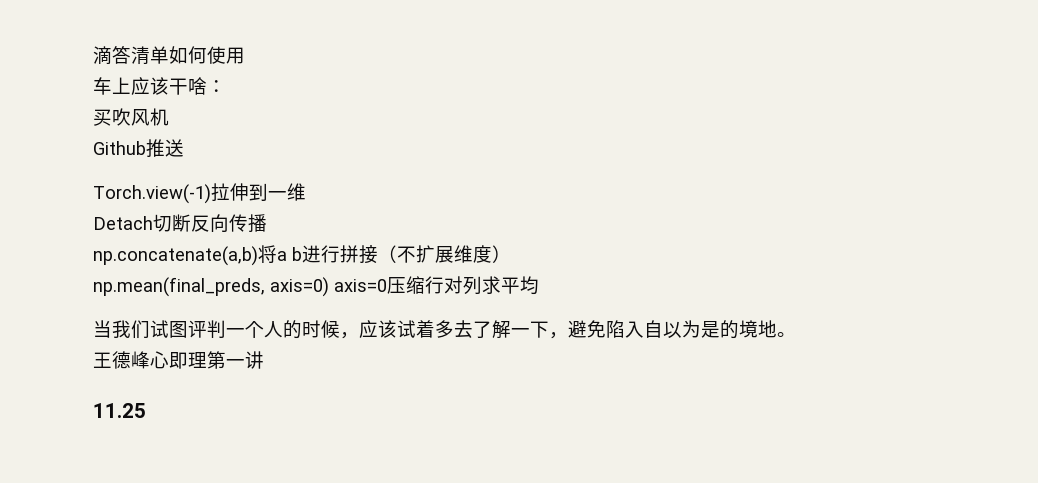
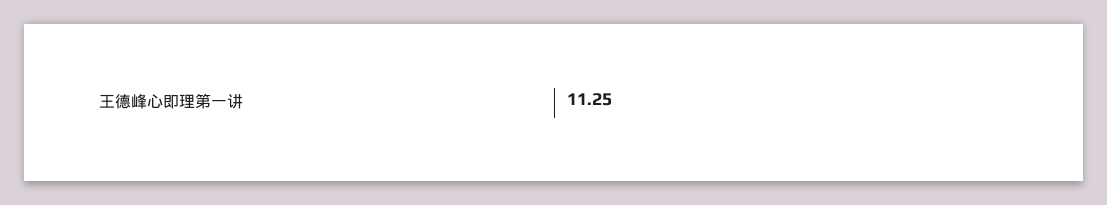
[93,46,245,65] [93,77,226,95] [93,108,169,126] [93,139,184,158] [93,183,306,204] [93,214,267,233] [93,245,511,266] [93,276,539,297] [93,320,796,339] 滴答清单如何使用 // 车上应该干啥： // 买吹风机 // Github推送 // Torch.view(-1)拉伸到一维 // Detach切断反向传播 // np.concatenate(a,b)将a b进行拼接（不扩展维度） // np.mean(final_preds, axis=0) axis=0压缩行对列求平均 // 当我们试图评判一个人的时候，应该试着多去了解一下，避免陷入自以为是的境地。 // -> (99, 101) none

